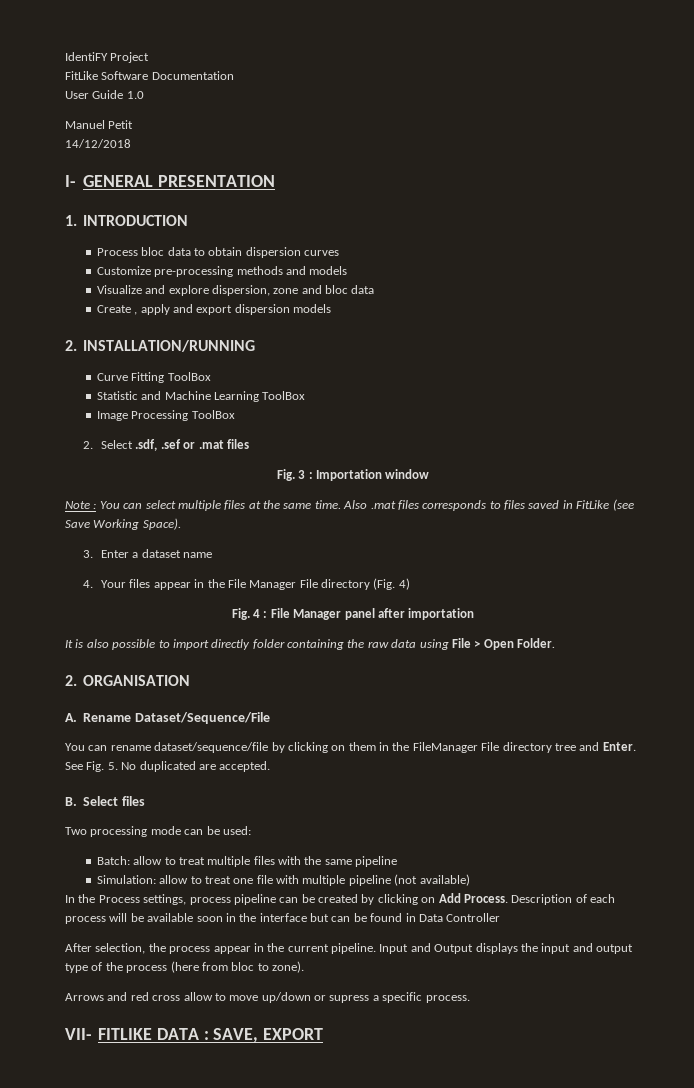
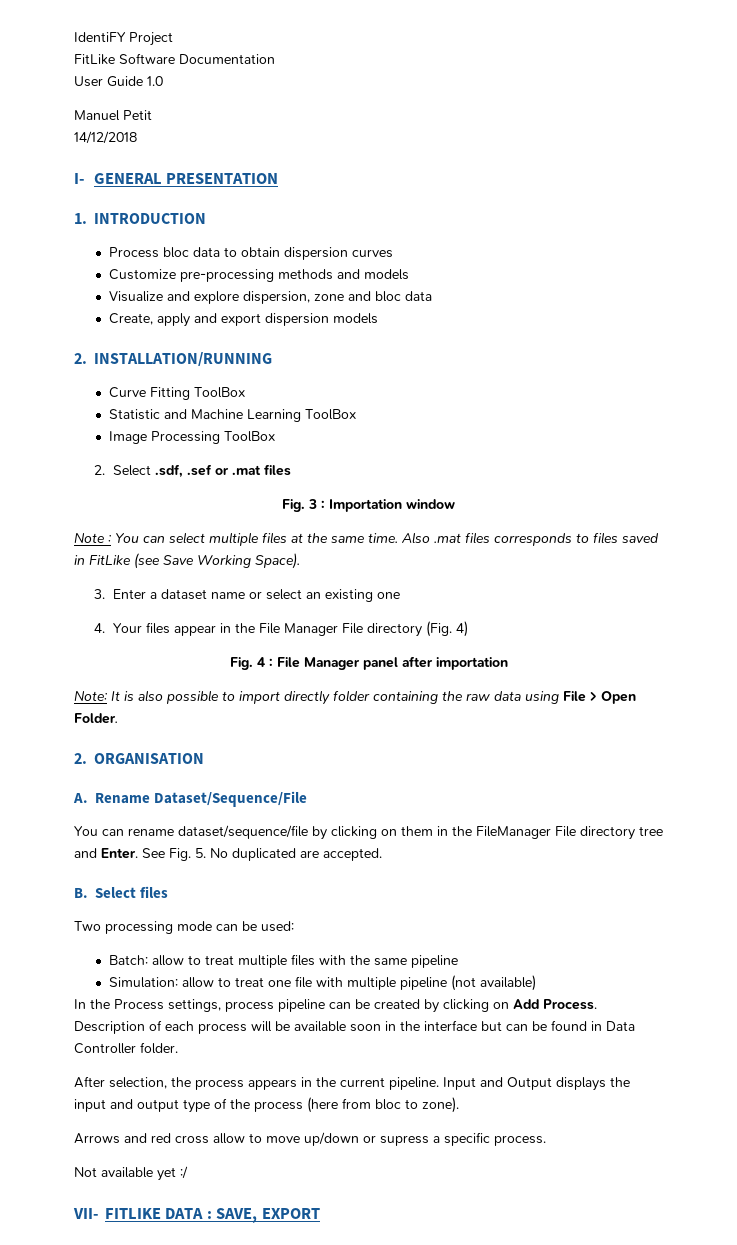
[96,305,138,315] Create , -> [109,313,154,325] Create,
(213, 555) none -> [249,589,401,602] or select an existing one
(475, 614) none -> [74,690,108,702] Note:
(501, 917) none -> [140,1042,178,1054] folder.
[213,946,251,954] appear -> [248,1079,297,1090] appears
(470, 999) none -> [74,1166,188,1181] // Not available yet :/

